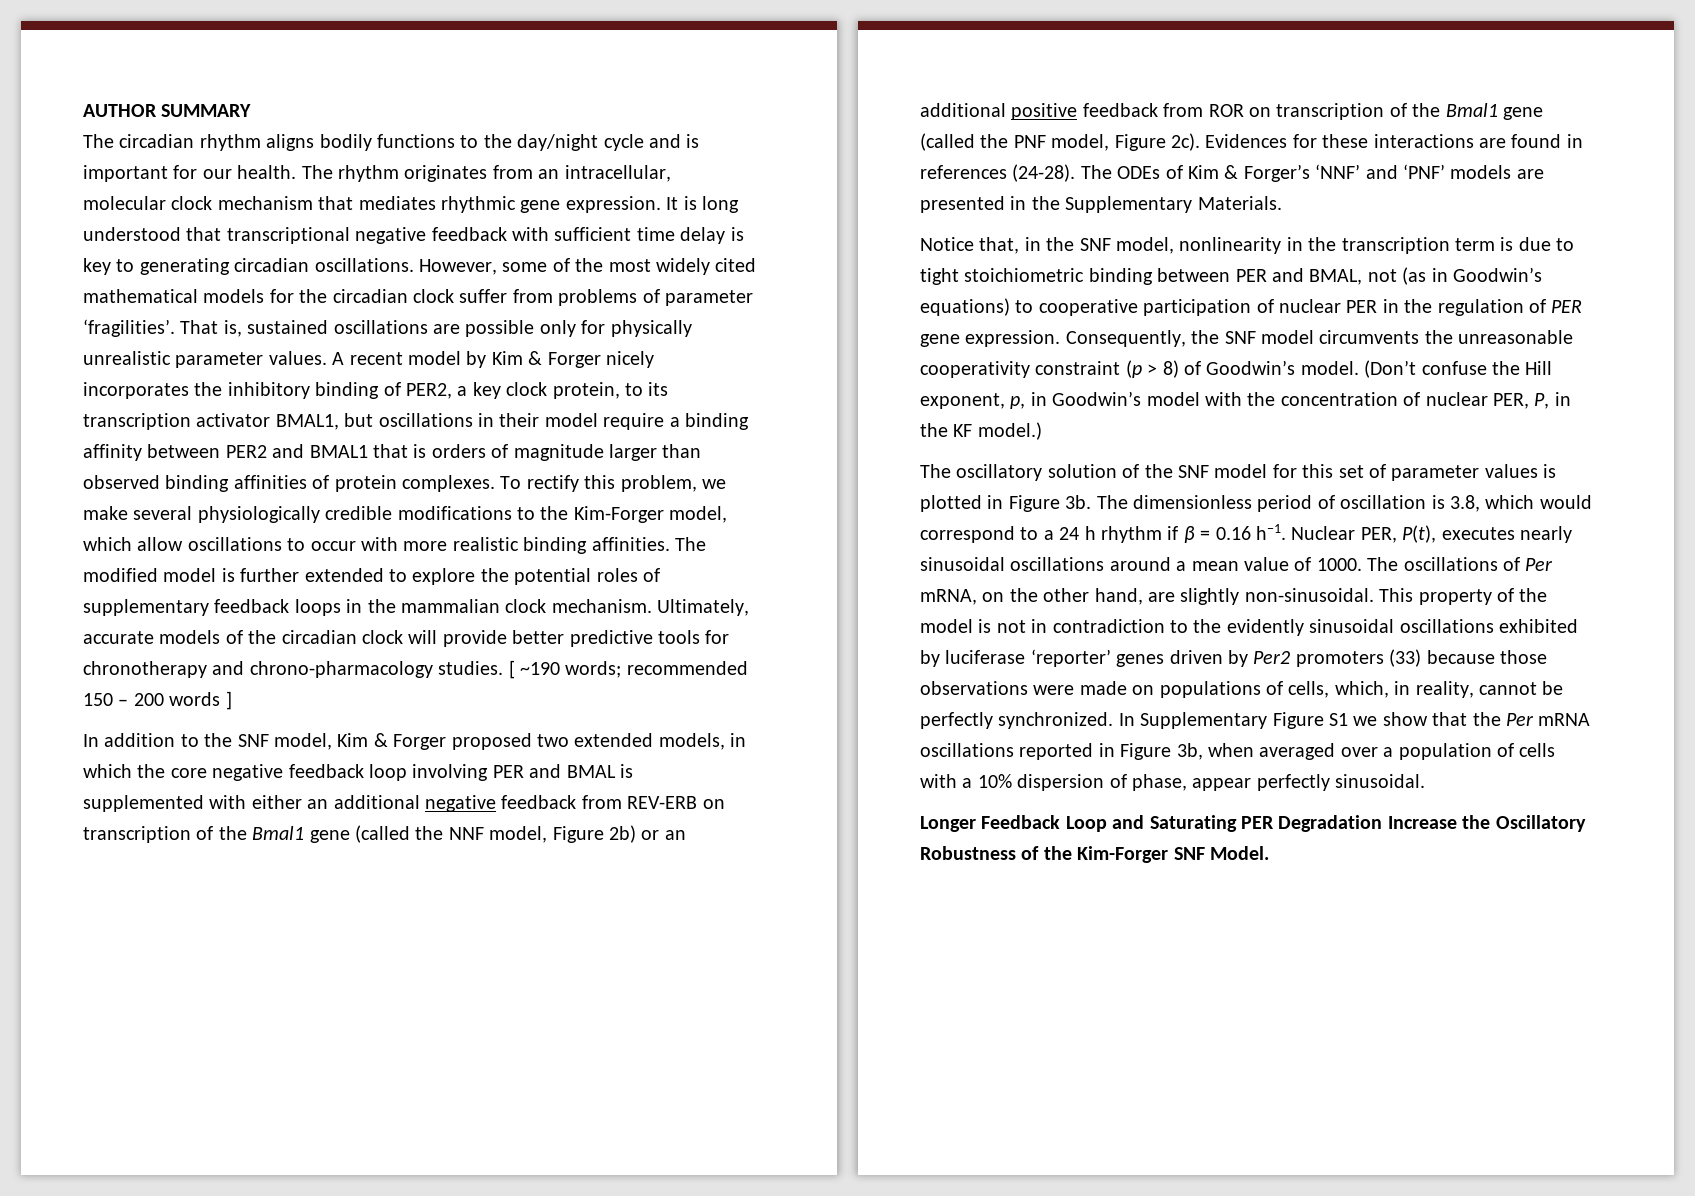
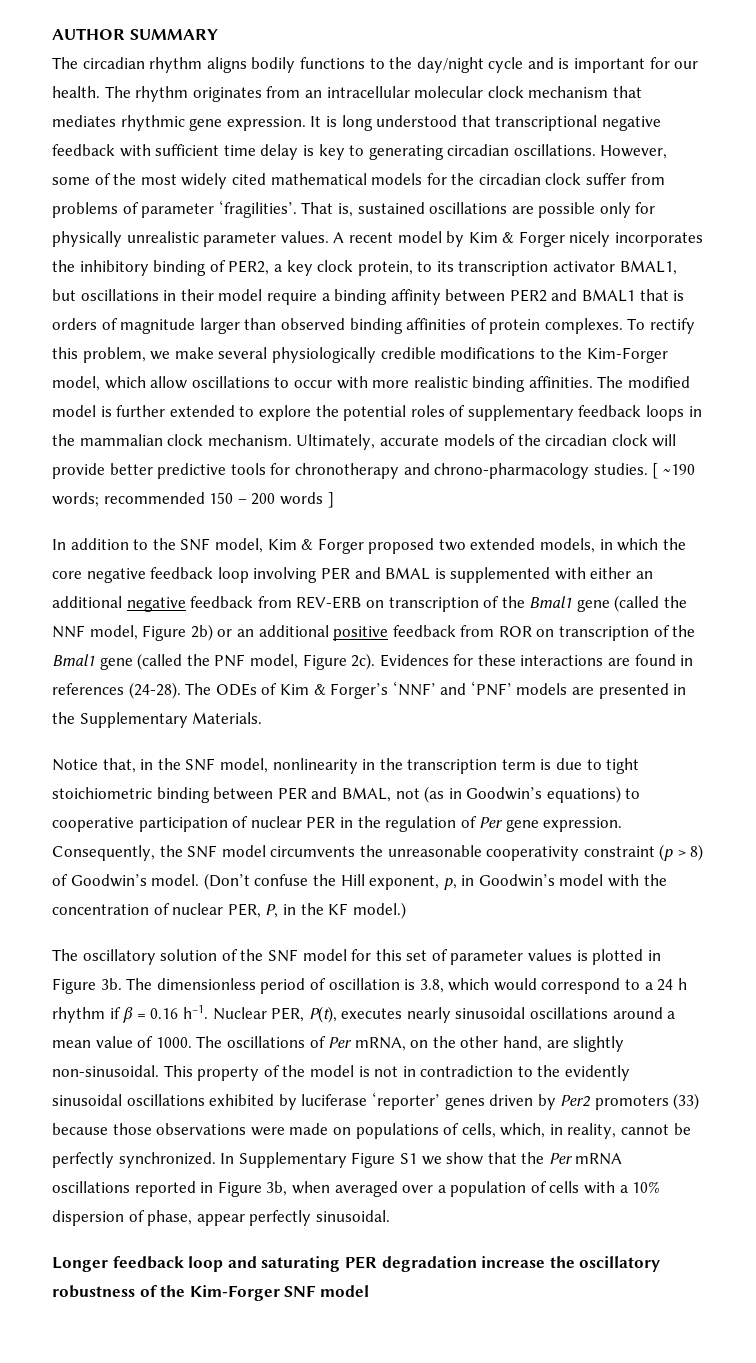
[564,165,671,182] intracellular, -> [326,86,410,98] intracellular
[1551,300,1583,313] PER -> [479,817,504,828] Per
[981,815,1586,832] [920,846,1016,860] Feedback Loop and Saturating PER Degradation Increase the Oscillatory Robustness -> [112,1256,661,1272] [52,1285,135,1298] feedback loop and saturating PER degradation increase the oscillatory robustness
[1210,846,1269,860] Model. -> [319,1285,369,1297] model

